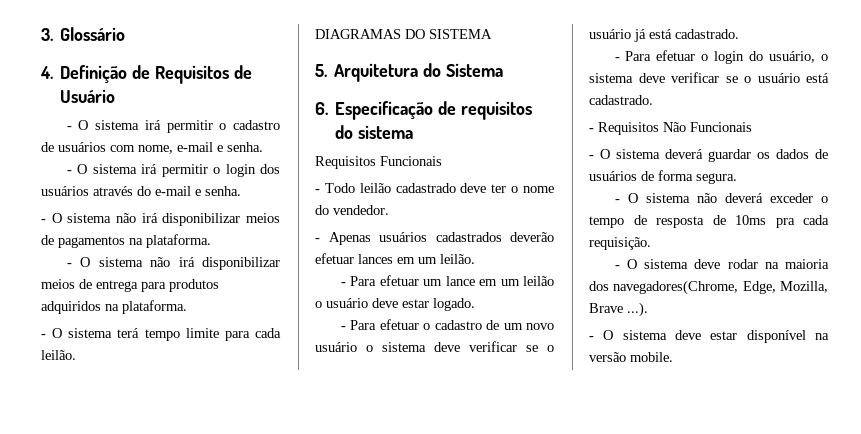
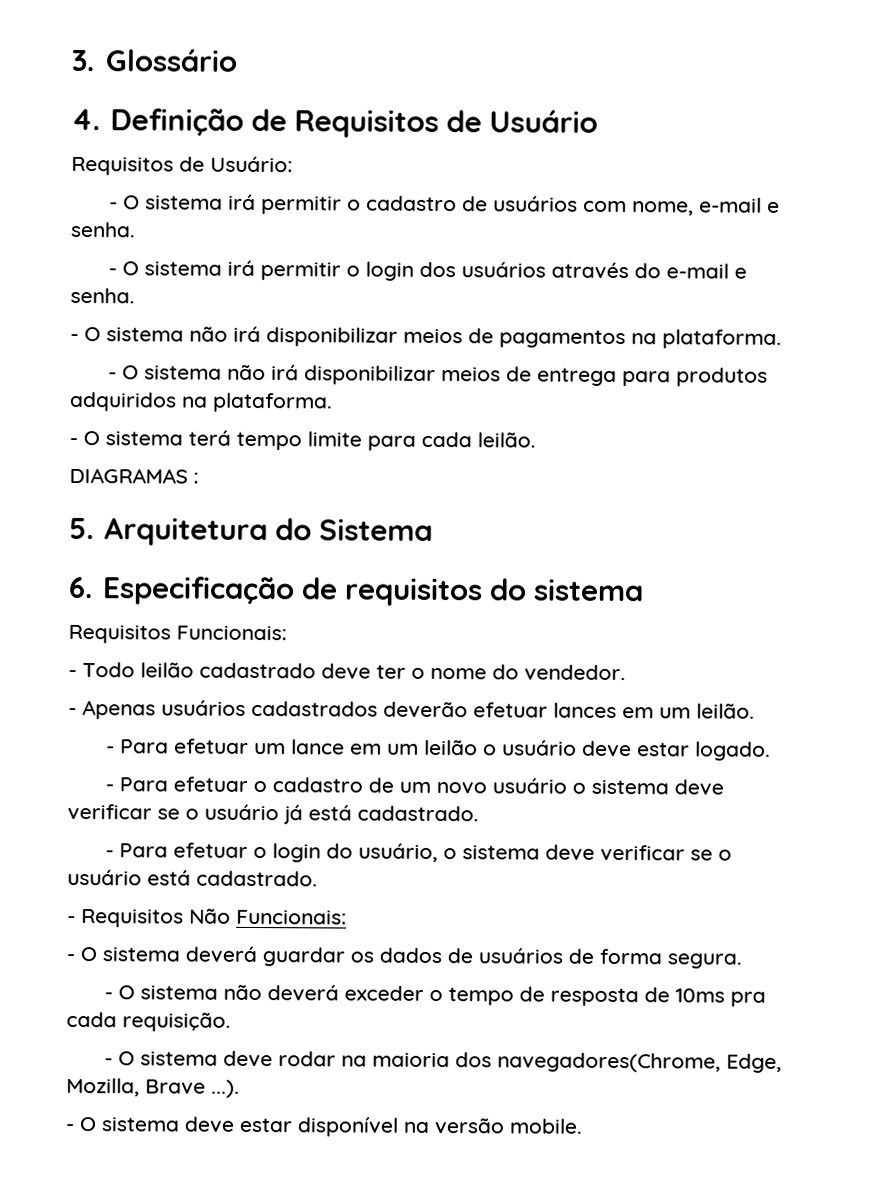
(116, 96) none -> [71,155,293,176] // Requisitos de Usuário:
[405,29,492,39] DO SISTEMA -> [193,472,199,484] :
[380,156,442,166] Funcionais -> [176,625,287,641] Funcionais:
[690,122,752,132] Funcionais -> [236,909,347,925] Funcionais:

